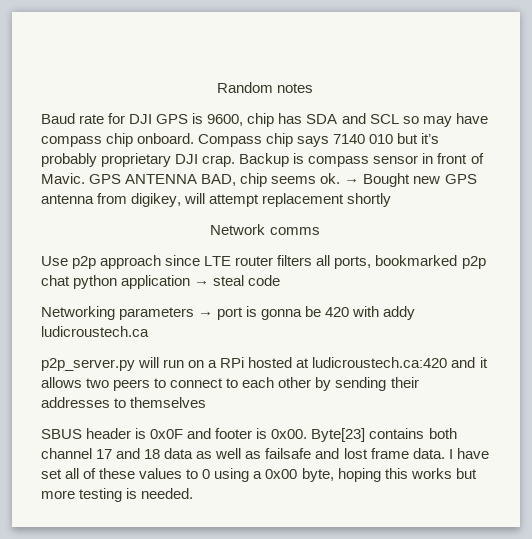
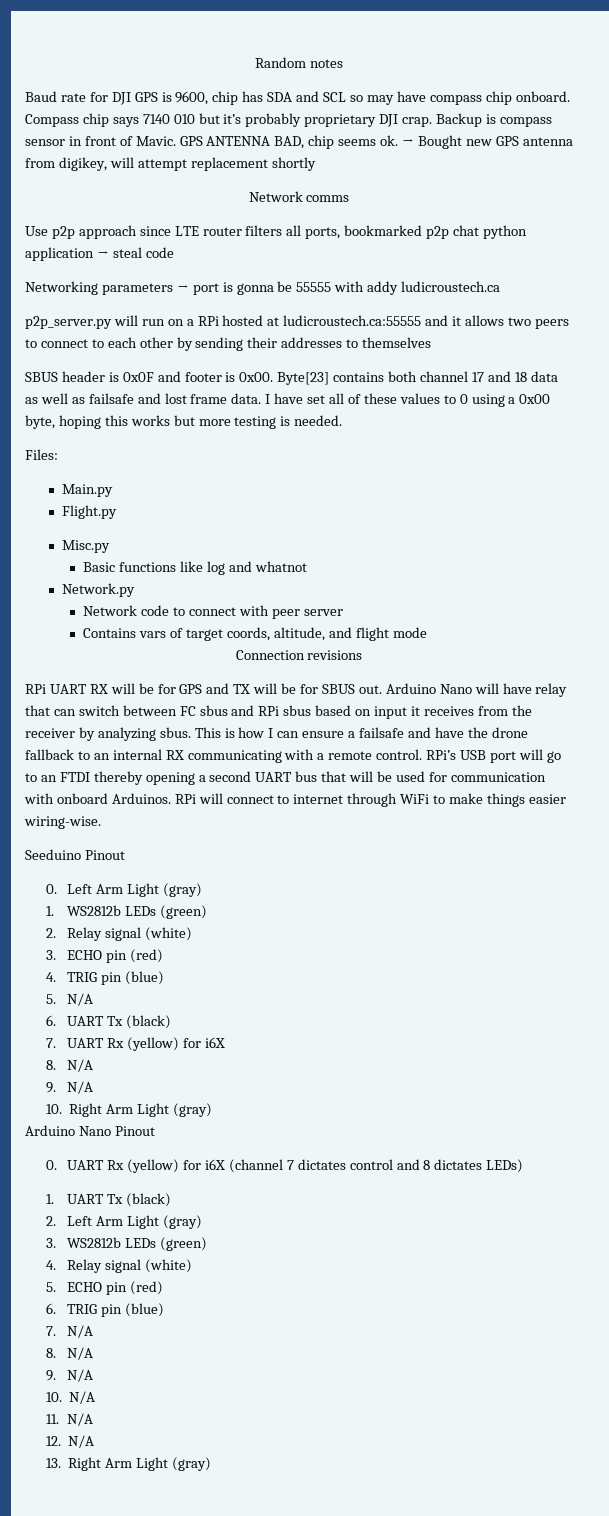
[325,307,350,317] 420 -> [296,282,332,292] 55555
[312,357,448,368] ludicroustech.ca:420 -> [283,315,422,326] ludicroustech.ca:55555
(194, 493) none -> [25,449,58,460] [62,484,114,497] [62,505,118,519] [62,540,111,553] [83,561,307,575] [62,583,136,597] [83,605,343,619] [83,627,427,641] [235,650,363,660] [25,683,568,697] [25,705,532,719] [25,727,528,741] [25,749,561,763] [25,771,546,785] [24,793,566,807] [24,816,101,829] [25,849,125,860] [46,883,203,897] [46,905,208,919] [46,927,193,941] [46,949,164,963] [46,971,165,985] [46,993,94,1006] [46,1015,172,1029] [46,1037,225,1051] [46,1059,94,1072] [46,1081,94,1094] [46,1103,213,1117] [25,1125,155,1136] [46,1159,524,1173] [46,1193,172,1207] [46,1215,203,1229] [46,1237,208,1251] [46,1259,193,1273] [46,1281,164,1295] [46,1303,165,1317] [46,1325,94,1338] [46,1347,94,1360] [46,1369,94,1382] [46,1391,96,1404] [46,1413,94,1426] [46,1435,95,1448] [46,1457,212,1471] // Files: // Main.py // Flight.py // Misc.py // Basic functions like log and whatnot // Network.py // Network code to connect with peer server // Contains vars of target coords, altitude, and flight mode // Connection revisions // RPi UART RX will be for GPS and TX will be for SBUS out. Arduino Nano will have relay that can switch between FC sbus and RPi sbus based on input it receives from the receiver by analyzing sbus. This is how I can ensure a failsafe and have the drone fallback to an internal RX communicating with a remote control. RPi’s USB port will go to an FTDI thereby opening a second UART bus that will be used for communication with onboard Arduinos. RPi will connect to internet through WiFi to make things easier wiring-wise. // Seeduino Pinout // 0. Left Arm Light (gray) // 1. WS2812b LEDs (green) // 2. Relay signal (white) // 3. ECHO pin (red) // 4. TRIG pin (blue) // 5. N/A // 6. UART Tx (black) // 7. UART Rx (yellow) for i6X // 8. N/A // 9. N/A // 10. Right Arm Light (gray) // Arduino Nano Pinout // 0. UART Rx (yellow) for i6X (channel 7 dictates control and 8 dictates LEDs) // 1. UART Tx (black) // 2. Left Arm Light (gray) // 3. WS2812b LEDs (green) // 4. Relay signal (white) // 5. ECHO pin (red) // 6. TRIG pin (blue) // 7. N/A // 8. N/A // 9. N/A // 10. N/A // 11. N/A // 12. N/A // 13. Right Arm Light (gray)

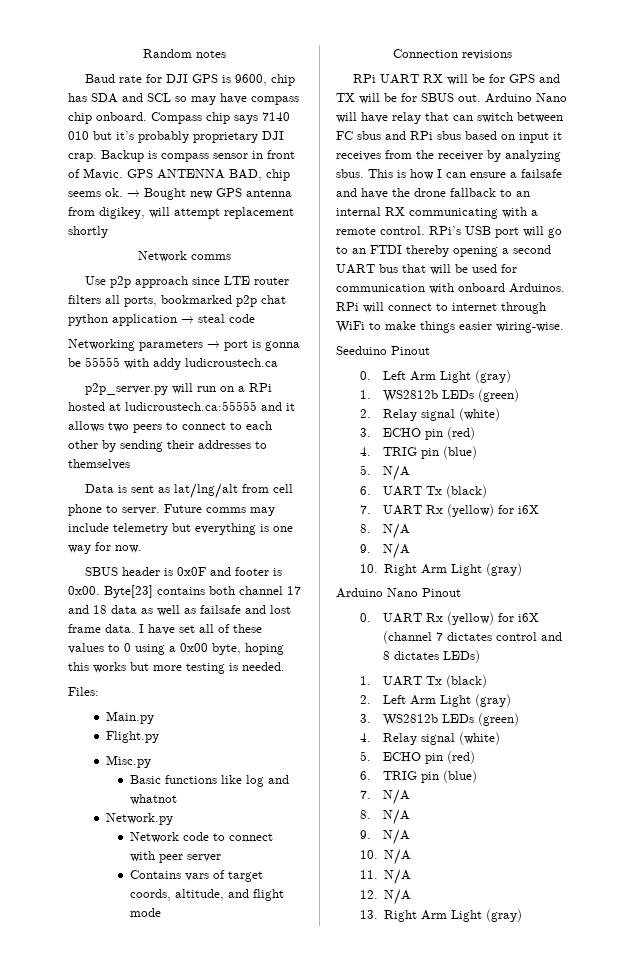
(432, 342) none -> [85,483,294,499] [68,504,275,516] [68,523,293,535] [68,542,142,554] // Data is sent as lat/lng/alt from cell phone to server. Future comms may include telemetry but everything is one way for now.

